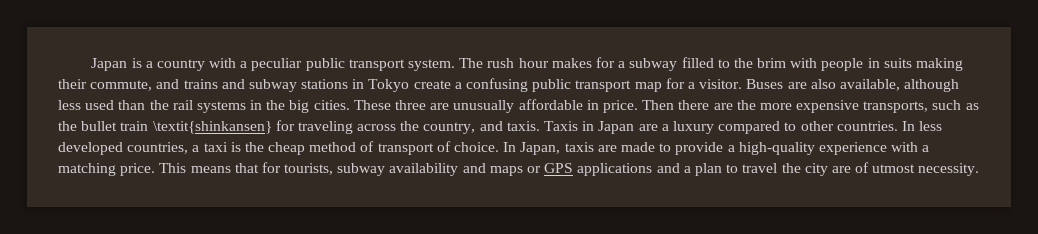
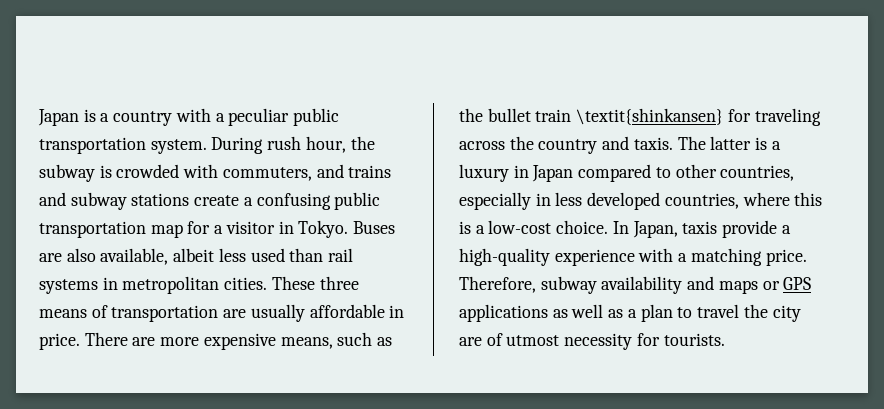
[348,57,963,71] [58,79,153,91] transport system. The rush hour makes for a subway filled to the brim with people in suits making their commute, -> [39,136,375,154] [39,164,312,182] transportation system. During rush hour, the subway is crowded with commuters,
[352,79,410,92] in Tokyo -> (190, 199) none
[575,80,632,92] transport -> [39,221,146,238] transportation
[699,79,743,89] visitor. -> [225,220,349,238] visitor in Tokyo.
[904,79,960,92] although -> [173,248,215,262] albeit
[149,100,169,110] the -> (324, 255) none
[266,100,310,113] the big -> [122,276,220,294] metropolitan
[430,99,756,113] are unusually affordable in price. Then there are the -> [39,304,405,322] [39,332,156,350] means of transportation are usually affordable in price. There are
[863,101,929,113] transports, -> [280,337,333,349] means,
[423,122,476,134] country, -> [538,139,598,154] country
[544,121,943,134] [58,141,451,155] Taxis in Japan are a luxury compared to other countries. In less developed countries, a taxi is the cheap method of transport of -> [677,136,781,150] [459,164,795,182] [459,192,823,210] [459,220,552,234] The latter is a luxury in Japan compared to other countries, especially in less developed countries, where this is a low-cost
[597,142,672,152] are made to -> (718, 227) none
[159,162,334,175] This means that for tourists, -> [459,276,536,293] Therefore,
[656,163,680,173] and -> [552,304,624,318] as well as
[918,163,980,176] necessity. -> [564,333,725,350] necessity for tourists.

